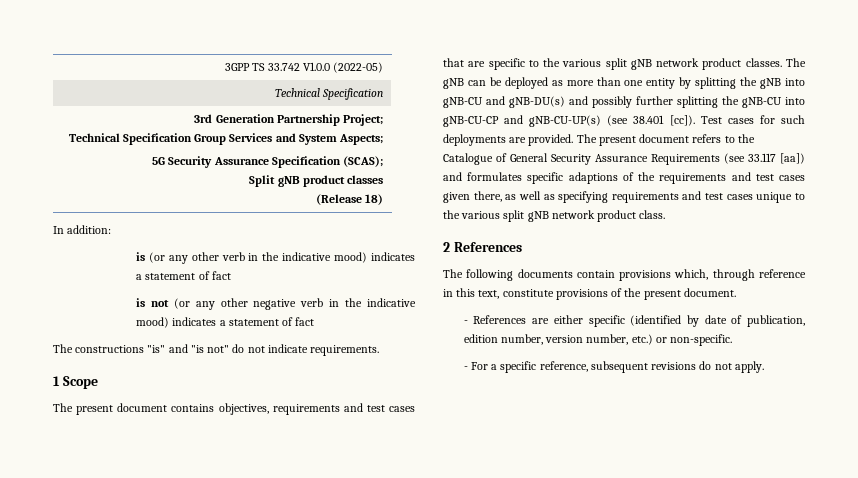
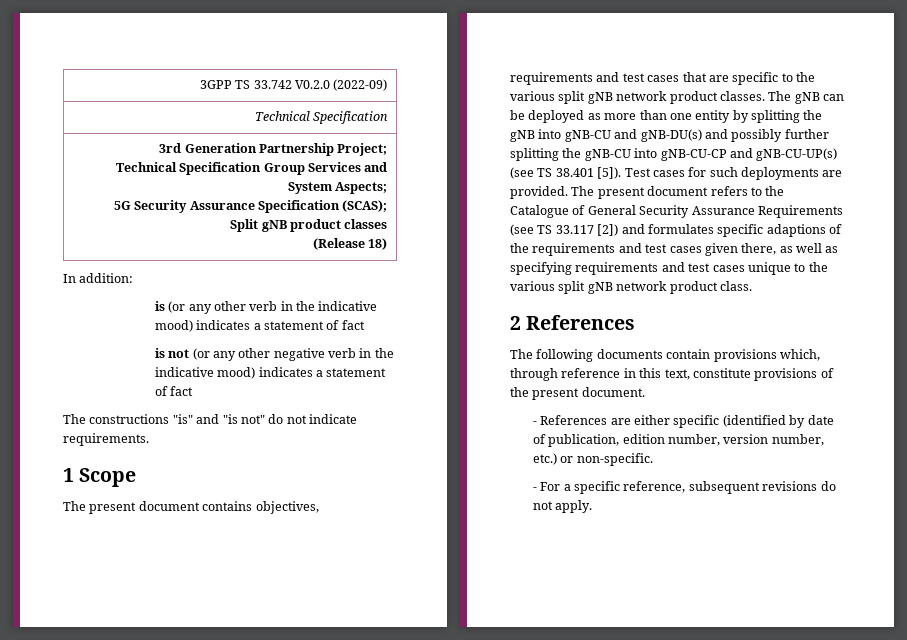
[302,62,384,73] V1.0.0 (2022-05) -> [294,79,388,91] V0.2.0 (2022-09)
[633,115,695,126] 38.401 [cc]). -> [537,167,622,179] TS 38.401 [5]).
[748,153,805,164] 33.117 [aa]) -> [537,224,619,236] TS 33.117 [2])

